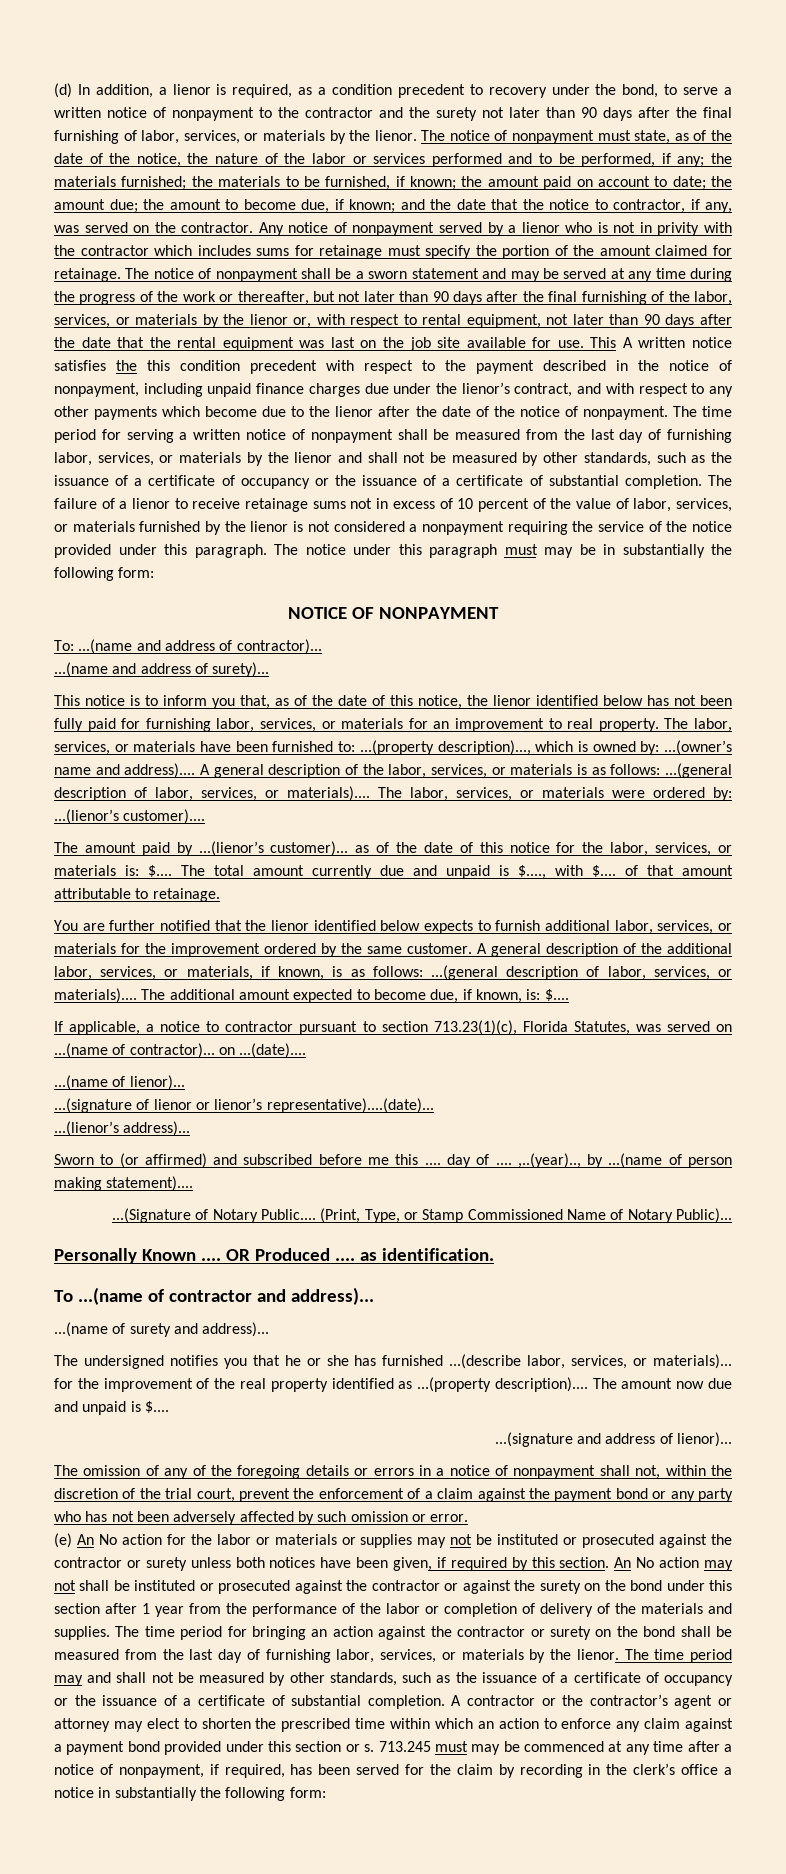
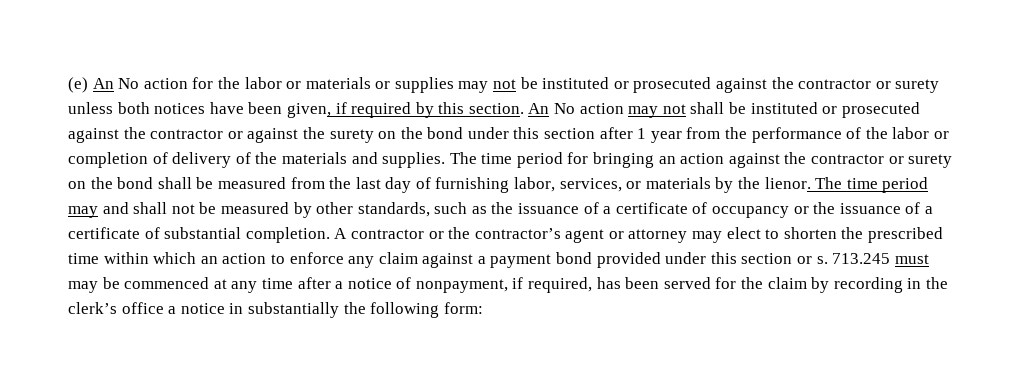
[54,83,733,98] [54,107,732,121] [54,130,733,144] [54,153,732,167] [54,176,732,190] [54,199,732,213] [54,222,732,236] [54,245,732,259] [54,268,732,282] [54,291,733,305] [54,314,732,328] [54,337,732,351] [54,360,732,374] [54,382,733,397] [54,406,732,420] [54,429,732,443] [54,452,732,466] [54,475,732,489] [54,498,733,512] [54,521,732,535] [54,544,732,558] [54,567,155,581] [288,607,499,619] [54,639,322,654] [54,662,270,677] [54,695,732,709] [54,718,733,732] [54,740,733,755] [54,763,732,778] [54,786,732,801] [54,809,206,824] [54,841,732,856] [54,865,733,879] [54,888,220,902] [54,920,732,934] [54,943,732,957] [54,965,732,980] [54,988,569,1003] [54,1020,732,1035] [54,1043,307,1058] [54,1075,185,1090] [54,1098,434,1113] [54,1121,191,1136] [54,1153,732,1168] [54,1176,194,1191] [112,1208,733,1223] [54,1248,494,1264] [54,1287,374,1305] [54,1322,270,1337] [54,1354,733,1369] [54,1377,733,1392] [54,1401,169,1415] [494,1432,733,1447] [54,1465,733,1479] [54,1488,733,1502] [54,1511,469,1525] (d) In addition, a lienor is required, as a condition precedent to recovery under the bond, to serve a written notice of nonpayment to the contractor and the surety not later than 90 days after the final furnishing of labor, services, or materials by the lienor. The notice of nonpayment must state, as of the date of the notice, the nature of the labor or services performed and to be performed, if any; the materials furnished; the materials to be furnished, if known; the amount paid on account to date; the amount due; the amount to become due, if known; and the date that the notice to contractor, if any, was served on the contractor. Any notice of nonpayment served by a lienor who is not in privity with the contractor which includes sums for retainage must specify the portion of the amount claimed for retainage. The notice of nonpayment shall be a sworn statement and may be served at any time during the progress of the work or thereafter, but not later than 90 days after the final furnishing of the labor, services, or materials by the lienor or, with respect to rental equipment, not later than 90 days after the date that the rental equipment was last on the job site available for use. This A written notice satisfies the this condition precedent with respect to the payment described in the notice of nonpayment, including unpaid finance charges due under the lienor’s contract, and with respect to any other payments which become due to the lienor after the date of the notice of nonpayment. The time period for serving a written notice of nonpayment shall be measured from the last day of furnishing labor, services, or materials by the lienor and shall not be measured by other standards, such as the issuance of a certificate of occupancy or the issuance of a certificate of substantial completion. The failure of a lienor to receive retainage sums not in excess of 10 percent of the value of labor, services, or materials furnished by the lienor is not considered a nonpayment requiring the service of the notice provided under this paragraph. The notice under this paragraph must may be in substantially the following form: // NOTICE OF NONPAYMENT // To: ...(name and address of contractor)... // ...(name and address of surety)... // This notice is to inform you that, as of the date of this notice, the lienor identified below has not been fully paid for furnishing labor, services, or materials for an improvement to real property. The labor, services, or materials have been furnished to: ...(property description)..., which is owned by: ...(owner’s name and address).... A general description of the labor, services, or materials is as follows: ...(general description of labor, services, or materials).... The labor, services, or materials were ordered by: ...(lienor’s customer).... // The amount paid by ...(lienor’s customer)... as of the date of this notice for the labor, services, or materials is: $.... The total amount currently due and unpaid is $...., with $.... of that amount attributable to retainage. // You are further notified that the lienor identified below expects to furnish additional labor, services, or materials for the improvement ordered by the same customer. A general description of the additional labor, services, or materials, if known, is as follows: ...(general description of labor, services, or materials).... The additional amount expected to become due, if known, is: $.... // If applicable, a notice to contractor pursuant to section 713.23(1)(c), Florida Statutes, was served on ...(name of contractor)... on ...(date).... // ...(name of lienor)... // ...(signature of lienor or lienor’s representative)....(date)... // ...(lienor’s address)... // Sworn to (or affirmed) and subscribed before me this .... day of .... ,..(year).., by ...(name of person making statement).... // ...(Signature of Notary Public.... (Print, Type, or Stamp Commissioned Name of Notary Public)... // Personally Known .... OR Produced .... as identification. // To ...(name of contractor and address)... // ...(name of surety and address)... // The undersigned notifies you that he or she has furnished ...(describe labor, services, or materials)... for the improvement of the real property identified as ...(property description).... The amount now due and unpaid is $.... // ...(signature and address of lienor)... // The omission of any of the foregoing details or errors in a notice of nonpayment shall not, within the discretion of the trial court, prevent the enforcement of a claim against the payment bond or any party who has not been adversely affected by such omission or error. // -> (68, 85) none

